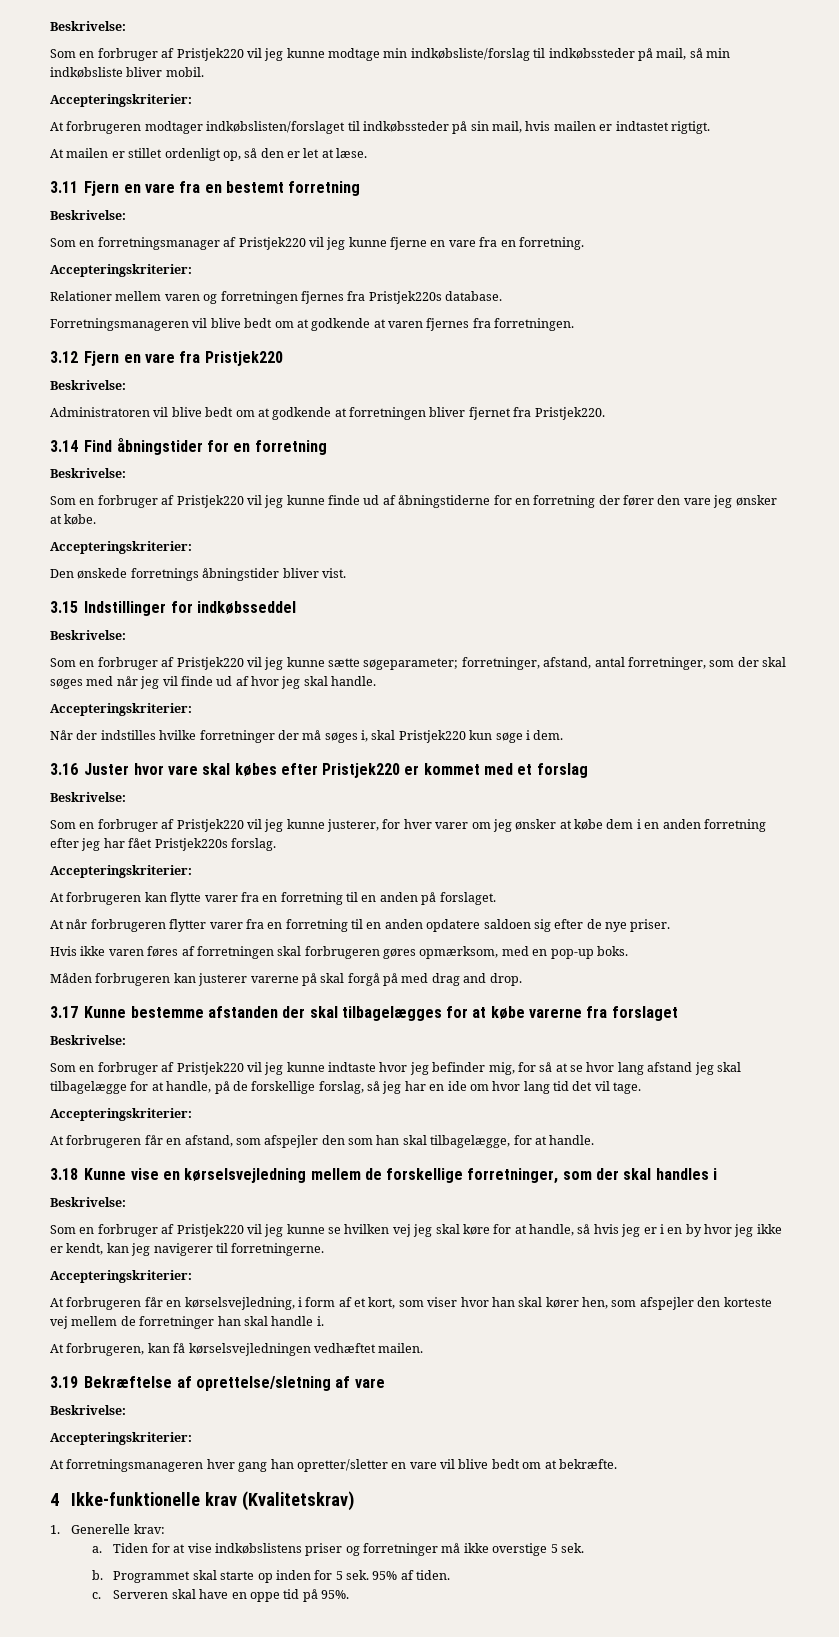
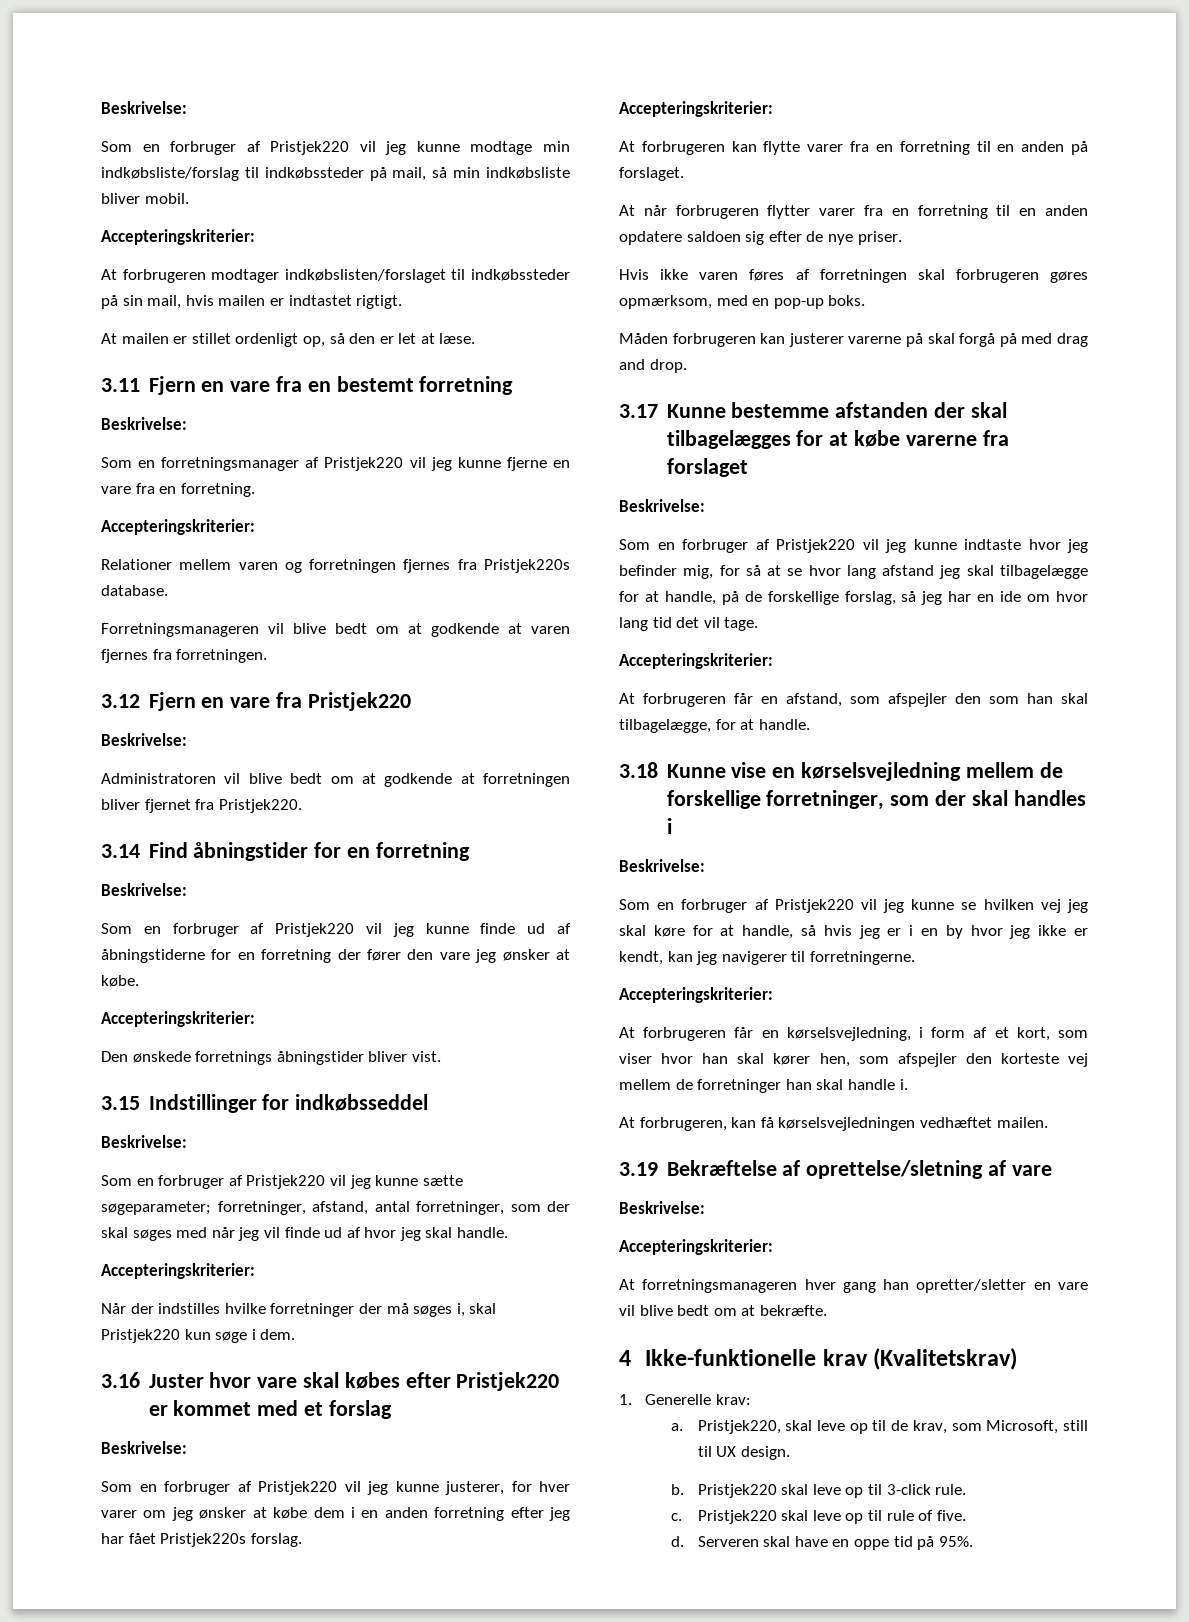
[113,1543,584,1556] [92,1570,451,1583] [92,1592,102,1599] Tiden for at vise indkøbslistens priser og forretninger må ikke overstige 5 sek. // b. Programmet skal starte op inden for 5 sek. 95% af tiden. // c. -> [697,1420,1088,1434] [697,1446,790,1460] [671,1484,967,1498] [671,1510,966,1524] [671,1536,685,1547] Pristjek220, skal leve op til de krav, som Microsoft, still til UX design. // b. Pristjek220 skal leve op til 3-click rule. // c. Pristjek220 skal leve op til rule of five. // d.

